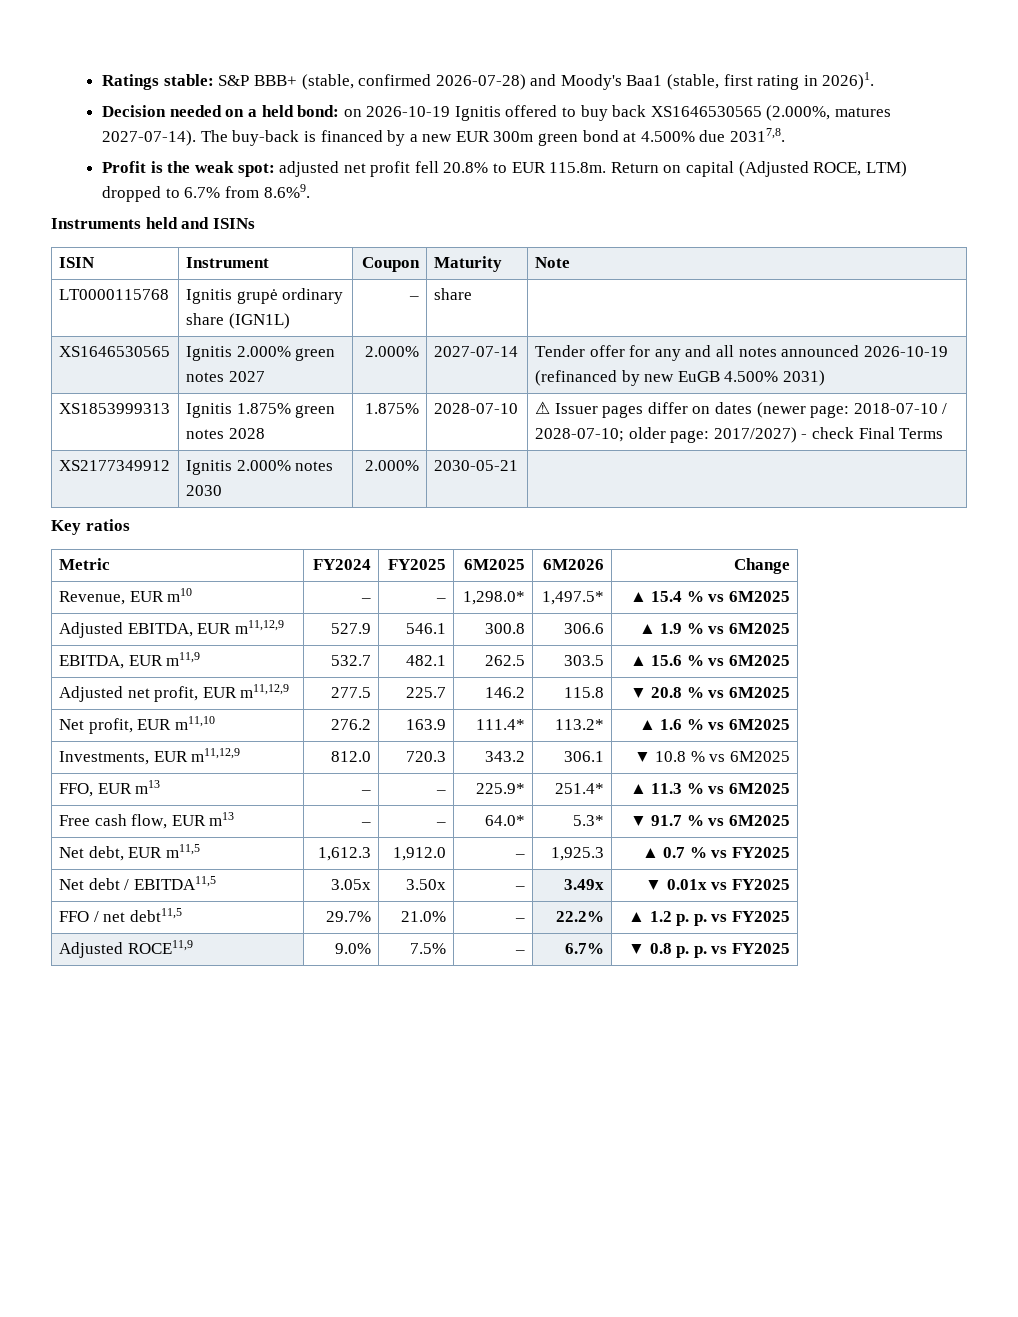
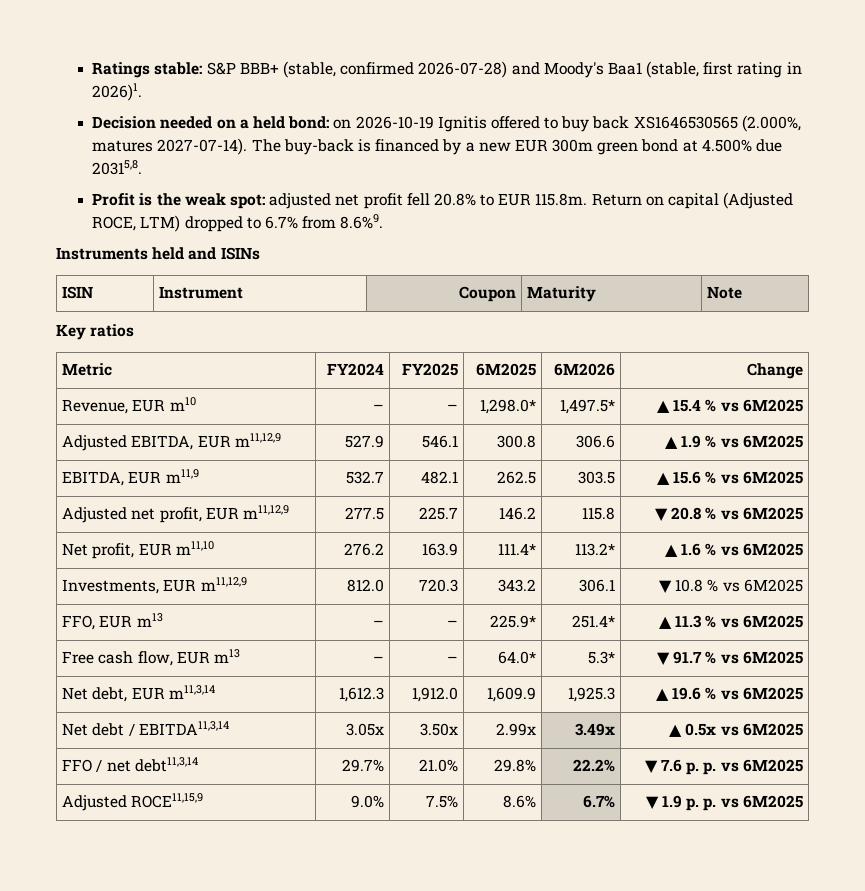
[730,128,786,142] 20317,8. -> [92,160,143,175] 20315,8.
[58,289,169,300] [185,288,344,304] [185,313,290,329] [409,296,420,300] [433,288,472,300] [58,346,170,357] [185,346,336,361] [185,371,265,382] [365,346,420,357] [433,346,518,357] [534,345,948,361] [534,370,825,386] [58,403,170,414] [185,403,336,418] [185,428,265,439] [365,403,420,414] [433,403,518,414] [534,401,948,418] [534,427,944,443] [58,460,170,471] [185,460,334,475] [185,485,222,496] [365,460,420,471] [433,460,518,471] // LT0000115768 | Ignitis grupė ordinary share (IGN1L) | – | share | // XS1646530565 | Ignitis 2.000% green notes 2027 | 2.000% | 2027-07-14 | Tender offer for any and all notes announced 2026-10-19 (refinanced by new EuGB 4.500% 2031) // XS1853999313 | Ignitis 1.875% green notes 2028 | 1.875% | 2028-07-10 | ⚠ Issuer pages differ on dates (newer page: 2018-07-10 / 2028-07-10; older page: 2017/2027) - check Final Terms // XS2177349912 | Ignitis 2.000% notes 2030 | 2.000% | 2030-05-21 | -> (743, 292) none
[165,844,200,858] m11,5 -> [168,685,215,699] m11,3,14
[515,854,526,858] – -> [486,687,536,702] 1,609.9
[663,847,791,858] 0.7 % vs FY2025 -> [672,687,803,700] 19.6 % vs 6M2025
[133,876,216,890] EBITDA11,5 -> [138,721,229,735] EBITDA11,3,14
[515,886,526,890] – -> [495,723,536,736] 2.99x
[645,879,791,890] ▼ 0.01x vs FY2025 -> [669,723,803,737] ▲ 0.5x vs 6M2025
[129,908,182,922] debt11,5 -> [134,757,198,772] debt11,3,14
[515,918,526,922] – -> [493,759,536,772] 29.8%
[628,911,791,926] [58,940,193,958] ▲ 1.2 p. p. vs FY2025 // Adjusted ROCE11,9 -> [644,759,803,775] [62,793,204,811] ▼ 7.6 p. p. vs 6M2025 // Adjusted ROCE11,15,9
[515,950,526,954] – -> [502,795,536,808] 8.6%
[649,943,791,958] 0.8 p. p. vs FY2025 -> [662,795,803,811] 1.9 p. p. vs 6M2025

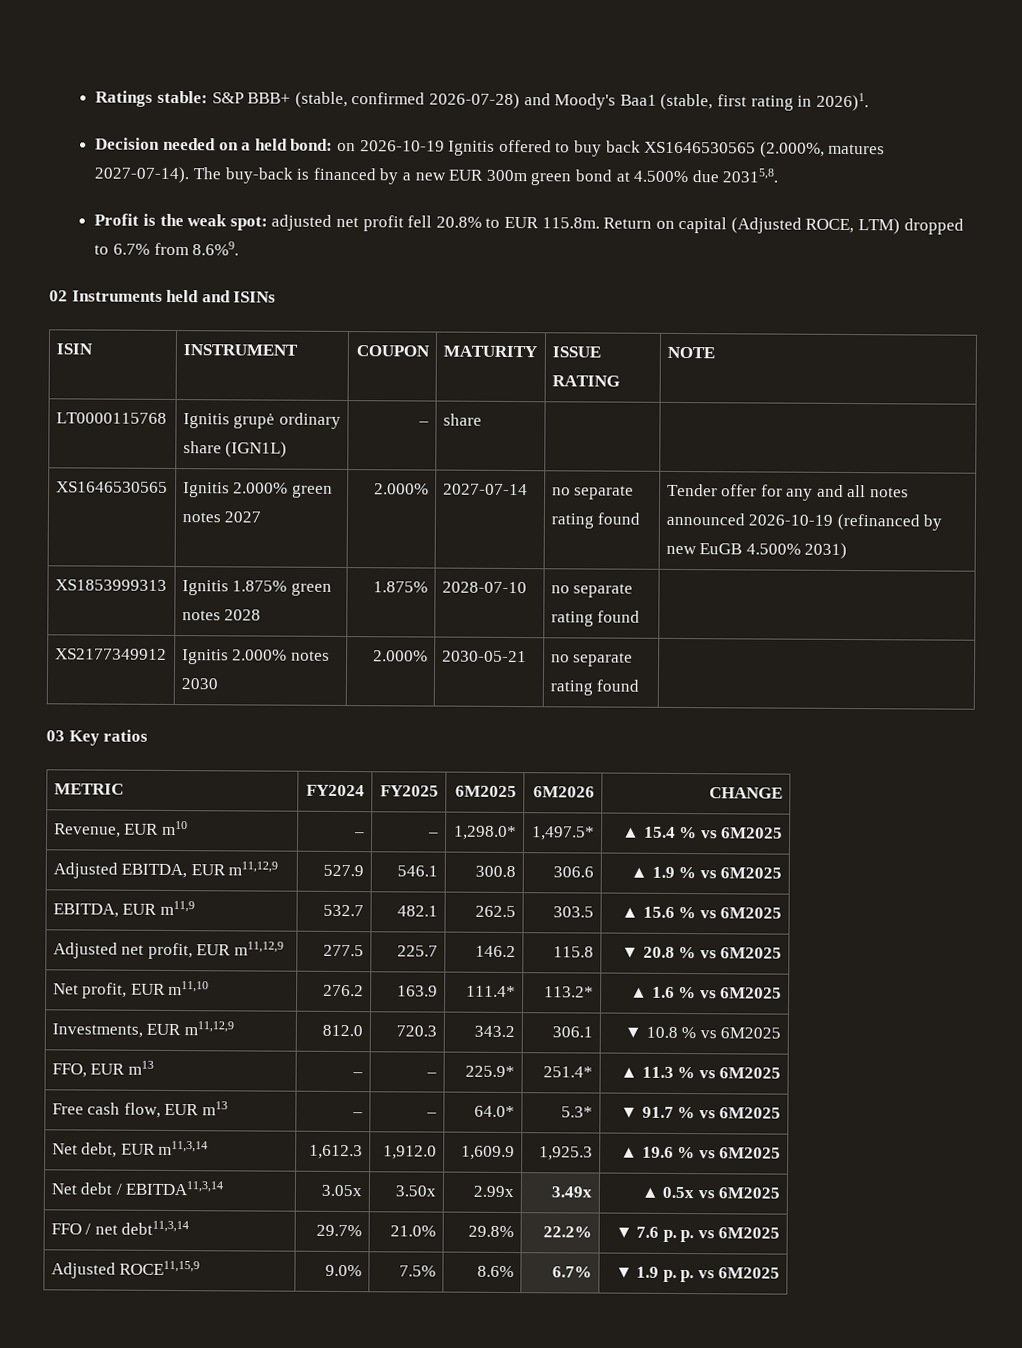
(384, 221) none -> [49,290,68,302] 02
[159,286,244,299] [458,286,516,302] [527,286,597,302] [707,286,743,299] Instrument | Coupon | Maturity | Note // -> [182,344,298,356] [356,345,431,357] [442,345,537,358] [551,346,601,358] [551,375,620,387] [666,346,715,359] [55,412,167,424] [182,412,341,429] [182,441,288,458] [418,421,430,426] [442,413,482,426] [55,481,168,493] [182,482,333,498] [181,511,262,523] [374,483,430,495] [442,483,528,496] [551,485,635,500] [550,512,641,529] [666,483,910,501] [665,512,943,531] [665,542,848,559] [54,579,167,591] [181,580,332,596] [181,609,262,621] [373,581,429,593] [441,581,527,594] [550,583,634,598] [550,610,641,627] [54,648,167,660] [181,649,330,665] [180,678,218,690] [373,650,429,662] [441,650,527,663] [550,652,634,667] [549,679,640,696] [46,730,65,742] INSTRUMENT | COUPON | MATURITY | ISSUE RATING | NOTE // LT0000115768 | Ignitis grupė ordinary share (IGN1L) | – | share | | // XS1646530565 | Ignitis 2.000% green notes 2027 | 2.000% | 2027-07-14 | no separate rating found | Tender offer for any and all notes announced 2026-10-19 (refinanced by new EuGB 4.500% 2031) // XS1853999313 | Ignitis 1.875% green notes 2028 | 1.875% | 2028-07-10 | no separate rating found | // XS2177349912 | Ignitis 2.000% notes 2030 | 2.000% | 2030-05-21 | no separate rating found | // 03
[62,363,113,376] Metric -> [53,783,124,795] METRIC
[746,363,803,379] Change -> [709,787,784,799] CHANGE

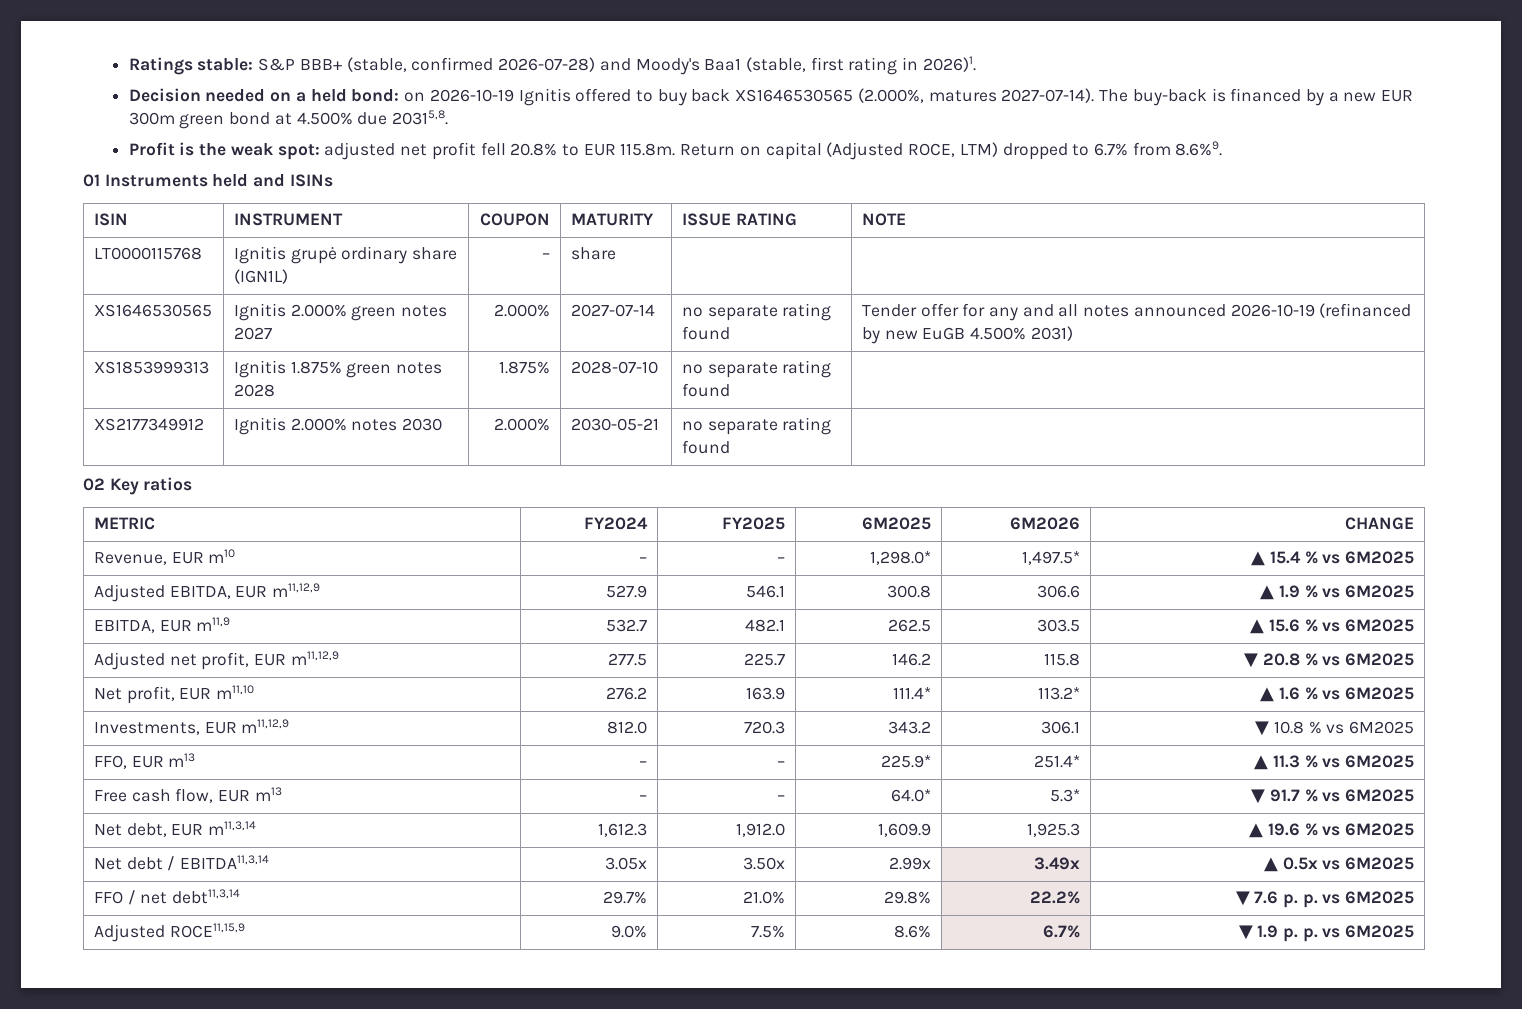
[49,290,68,302] 02 -> [83,174,100,187] 01
[46,730,65,742] 03 -> [83,478,105,491] 02

